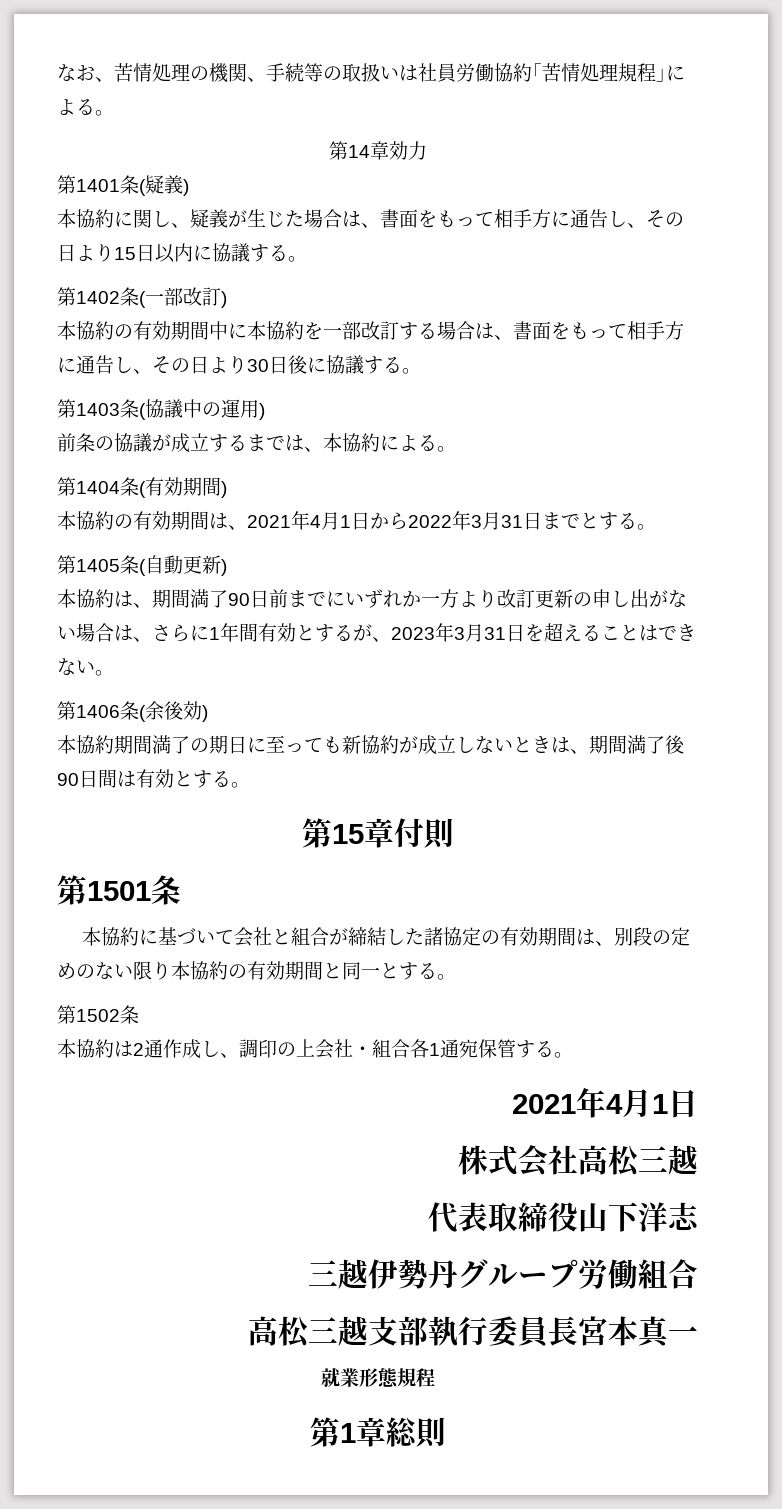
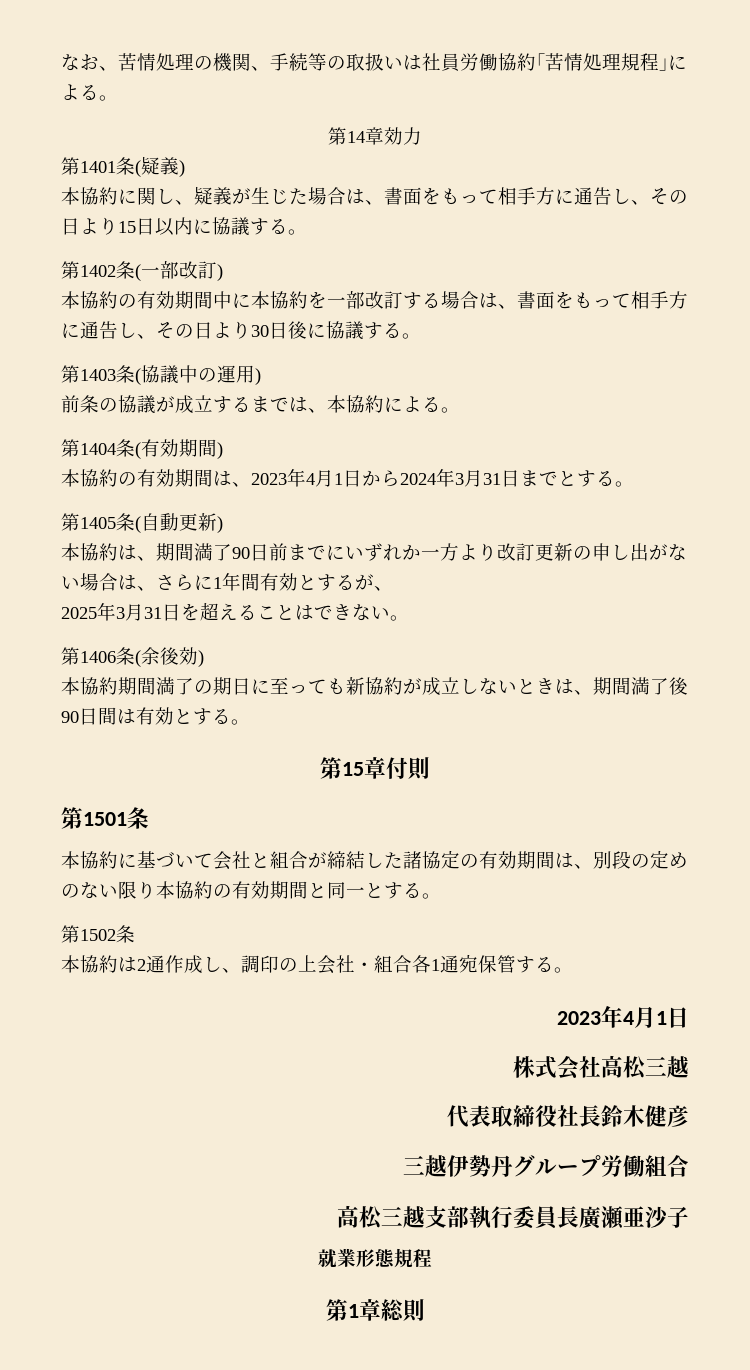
[247,515,291,528] 2021 -> [251,473,287,485] 2023
[408,515,452,528] 2022 -> [400,473,436,485] 2024
[391,627,435,640] 2023 -> [61,607,97,619] // 2025
[512,1094,576,1114] 2021 -> [557,1011,601,1025] 2023
[578,1202,700,1232] 山下洋志 -> [557,1105,689,1127] 社長鈴木健彦
[578,1316,698,1348] 宮本真一 -> [579,1206,689,1230] 廣瀬亜沙子

